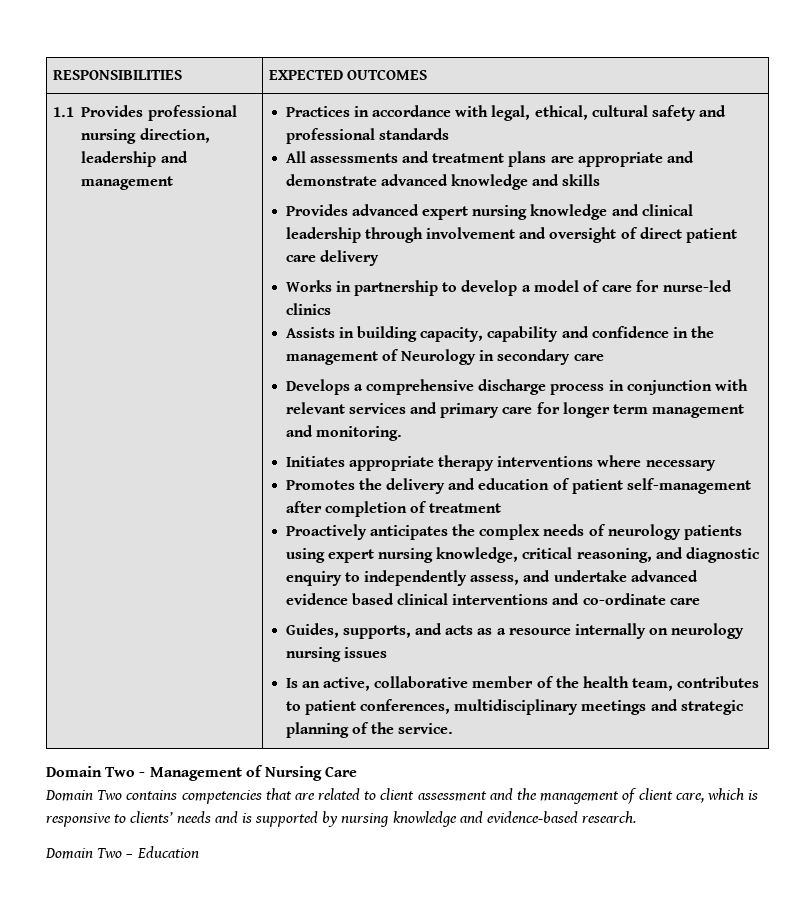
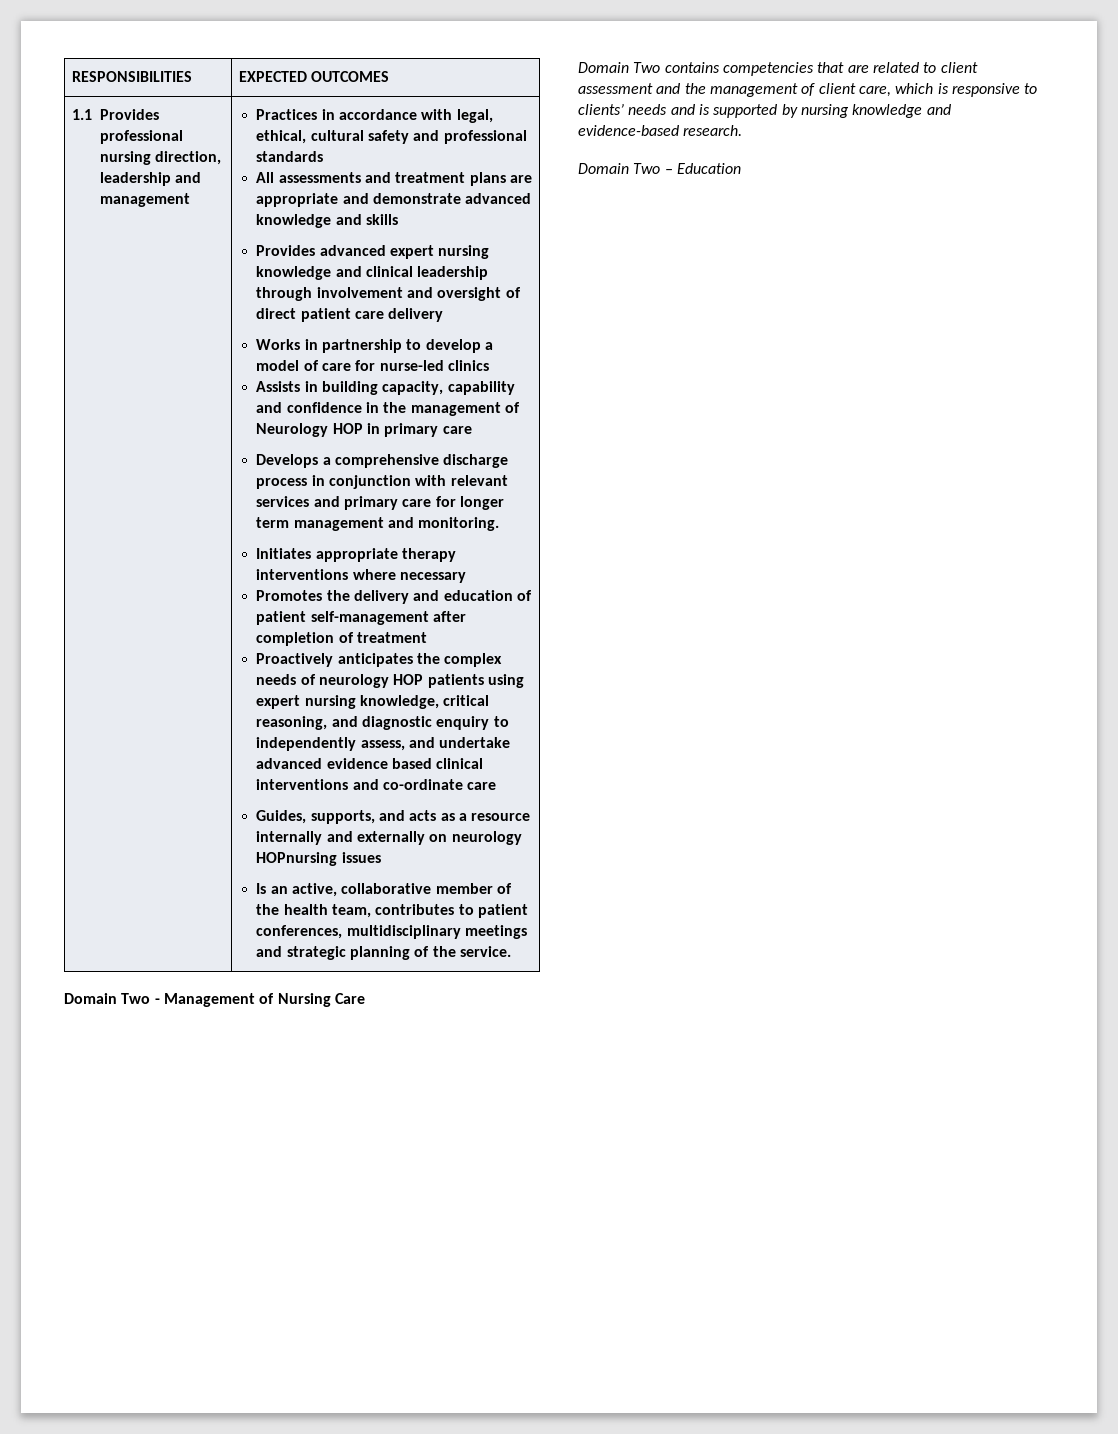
[479,349,571,365] in secondary -> [332,423,439,437] HOP in primary
(681, 532) none -> [393,674,424,685] HOP
(646, 631) none -> [326,831,425,845] and externally
[285,647,341,662] nursing -> [256,852,338,866] HOPnursing

